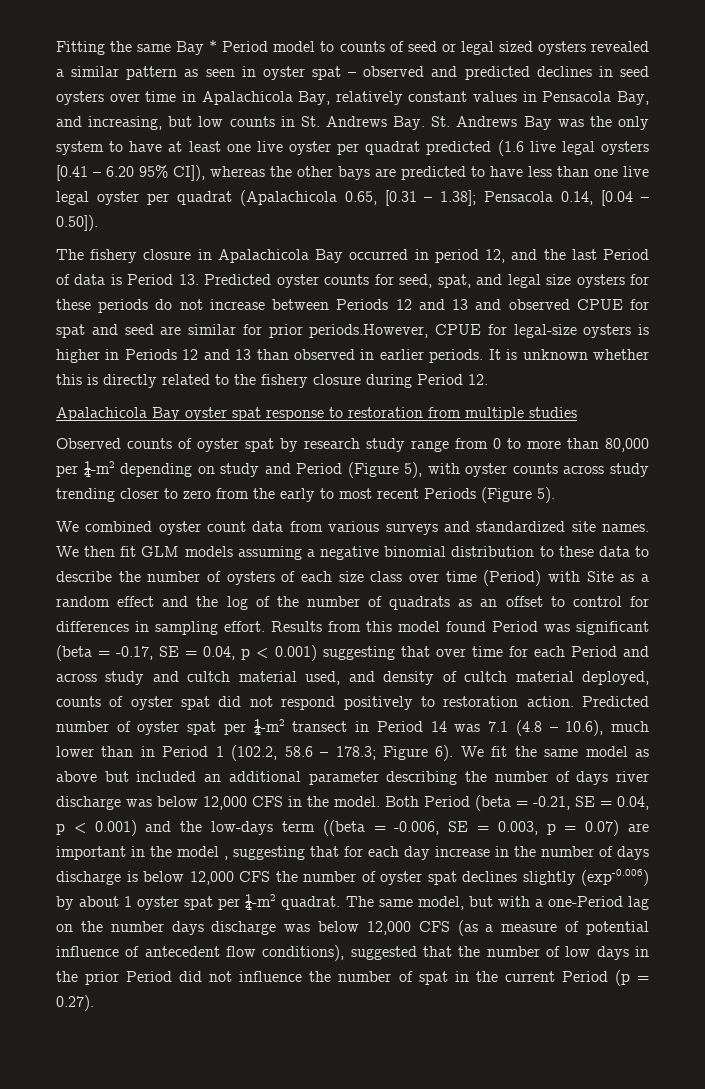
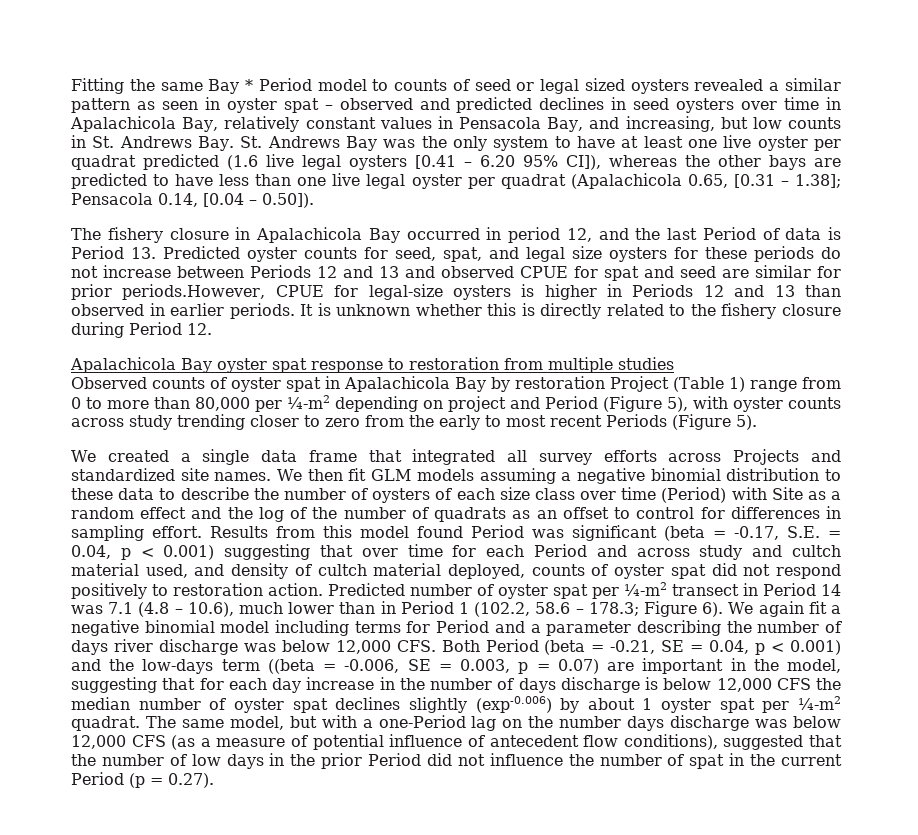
[280,438,405,452] by research study -> [325,376,745,392] in Apalachicola Bay by restoration Project (Table 1)
[220,463,260,477] study -> [448,396,506,412] project
[85,521,438,535] combined oyster count data from various surveys -> [107,449,800,465] created a single data frame that integrated all survey efforts across Projects
[159,646,180,657] SE -> [787,526,820,538] S.E.
[491,746,649,757] [56,771,301,782] fit the same model as above but included an additional -> [758,601,841,617] [71,620,541,636] again fit a negative binomial model including terms for Period and a
[252,796,380,807] CFS in the model. -> [396,640,436,652] CFS.
[177,846,228,860] model , -> [787,659,842,673] model,
(298, 876) none -> [71,697,130,710] median

